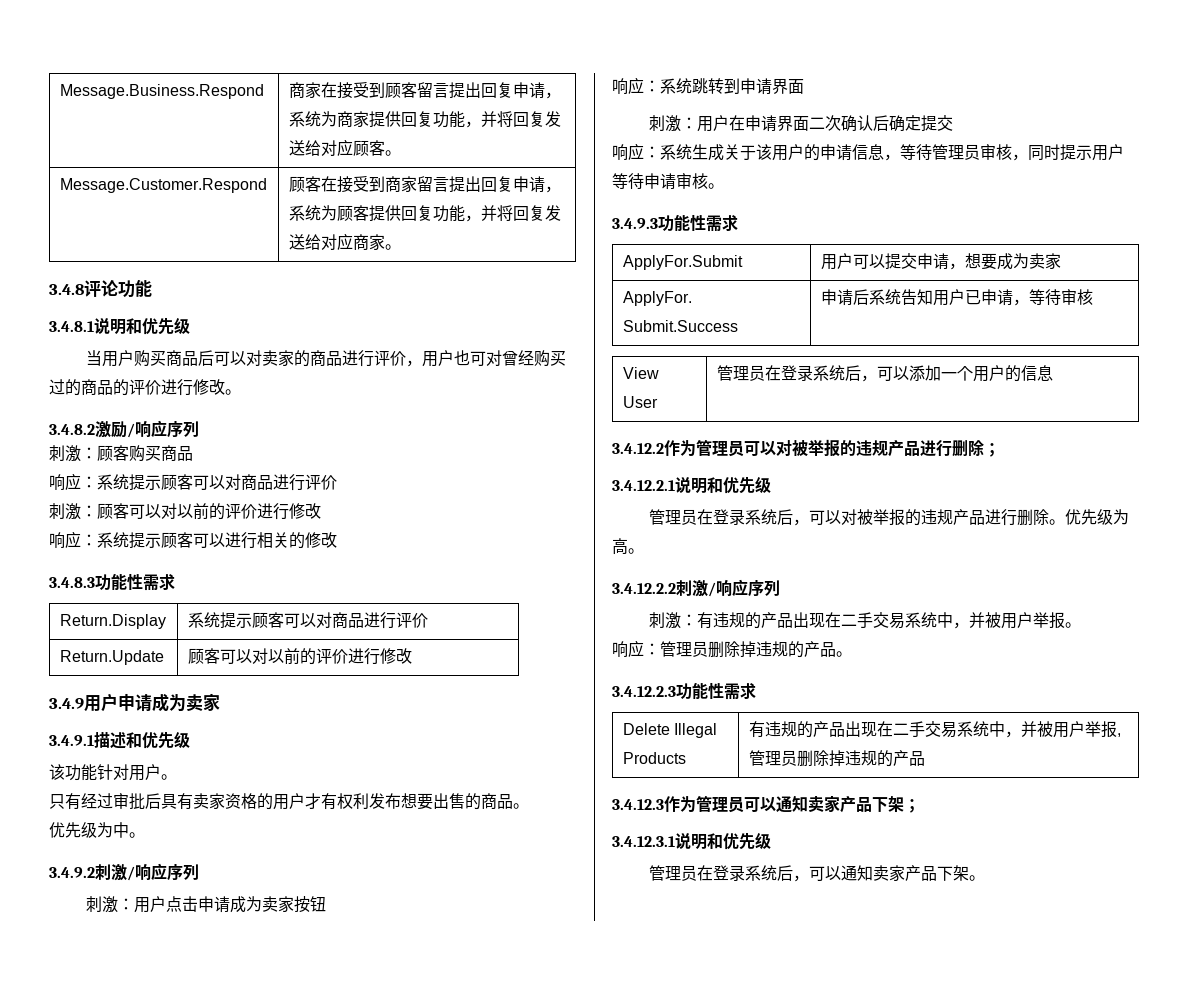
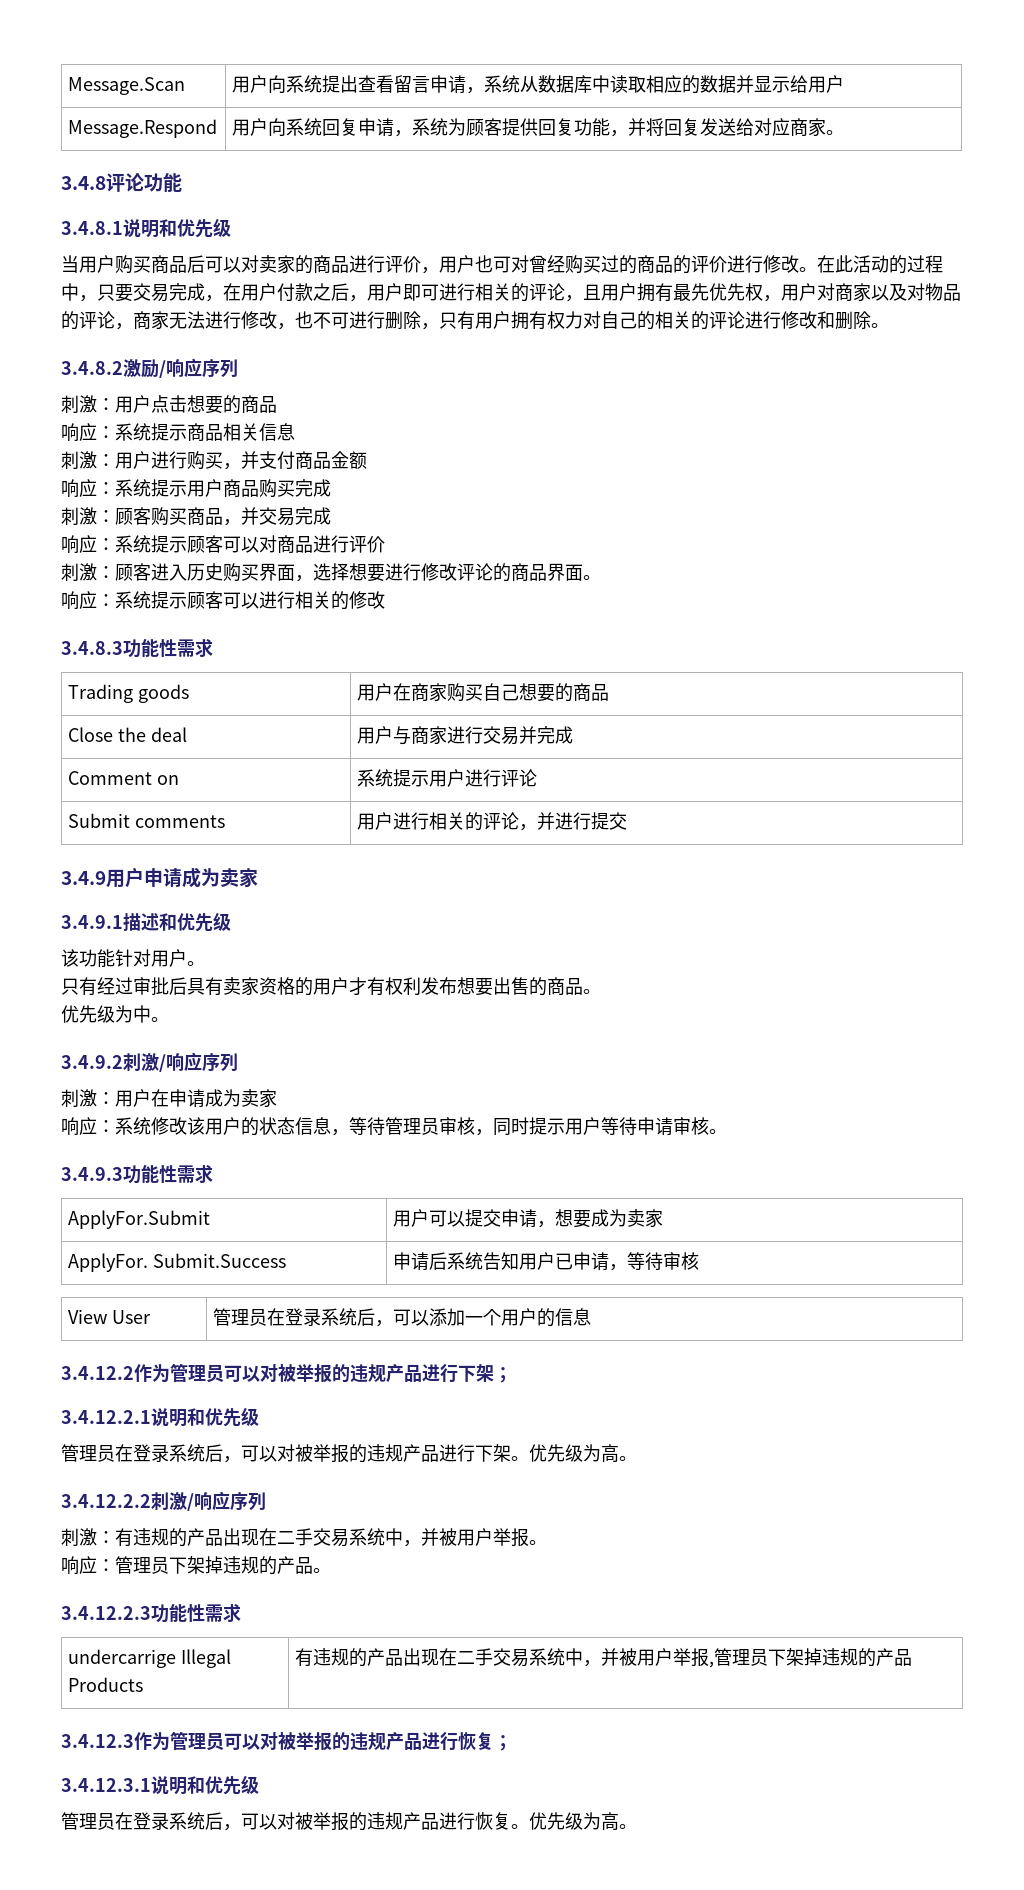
[59,84,264,99] [288,82,561,99] [288,111,561,128] [288,139,401,156] [59,178,267,193] [288,176,481,193] Message.Business.Respond | 商家在接受到顾客留言提出回复申请，系统为商家提供回复功能，并将回复发送给对应顾客。 // Message.Customer.Respond | 顾客在接受到商家留言提出 -> [68,77,186,95] [232,75,845,94] [68,119,218,138] [232,118,323,136] Message.Scan | 用户向系统提出查看留言申请，系统从数据库中读取相应的数据并显示给用户 // Message.Respond | 用户向系统
(241, 392) none -> [817,255,943,274] [61,283,961,302] [61,311,889,330] 在此活动的过程中，只要交易完成，在用户付款之后，用户即可进行相关的评论，且用户拥有最先优先权，用户对商家以及对物品的评论，商家无法进行修改，也不可进行删除，只有用户拥有权力对自己的相关的评论进行修改和删除。
(199, 429) none -> [61,395,277,414] [61,423,295,442] [61,451,367,470] [61,479,331,498] // 刺激：用户点击想要的商品 // 响应：系统提示商品相关信息 // 刺激：用户进行购买，并支付商品金额 // 响应：系统提示用户商品购买完成
(193, 453) none -> [223,507,331,526] ，并交易完成
[129,503,321,520] 可以对以前的评价进行修改 -> [151,563,601,582] 进入历史购买界面，选择想要进行修改评论的商品界面。
[59,614,166,629] [187,612,428,629] [59,650,164,665] [187,648,412,665] Return.Display | 系统提示顾客可以对商品进行评价 // Return.Update | 顾客可以对以前的评价进行修改 -> [68,684,190,703] [357,683,610,702] [68,727,187,742] [357,726,574,745] [68,771,180,785] [357,769,538,787] [68,813,226,828] [357,812,628,831] Trading goods | 用户在商家购买自己想要的商品 // Close the deal | 用户与商家进行交易并完成 // Comment on | 系统提示用户进行评论 // Submit comments | 用户进行相关的评论，并进行提交
[165,896,326,913] [612,77,804,95] [648,115,953,132] [612,143,756,161] 点击申请成为卖家按钮 // 响应：系统跳转到申请界面 // 刺激：用户在申请界面二次确认后确定提交 // 响应：系统生成关于 -> [151,1089,277,1108] [61,1117,187,1136] 在申请成为卖家 // 响应：系统修改
[820,144,852,161] 申请 -> [259,1117,295,1135] 状态
[952,440,984,457] 删除 -> [458,1364,494,1382] 下架
[1016,509,1049,526] 删除 -> [475,1444,511,1462] 下架
[708,641,740,658] 删除 -> [169,1556,205,1574] 下架
[622,723,670,735] Delete -> [68,1649,177,1668] undercarrige
[796,750,829,767] 删除 -> [768,1648,805,1666] 下架
[776,795,904,813] 通知卖家产品下架 -> [260,1732,494,1751] 对被举报的违规产品进行恢复
[840,865,969,882] 通知卖家产品下架 -> [277,1812,619,1831] 对被举报的违规产品进行恢复。优先级为高

